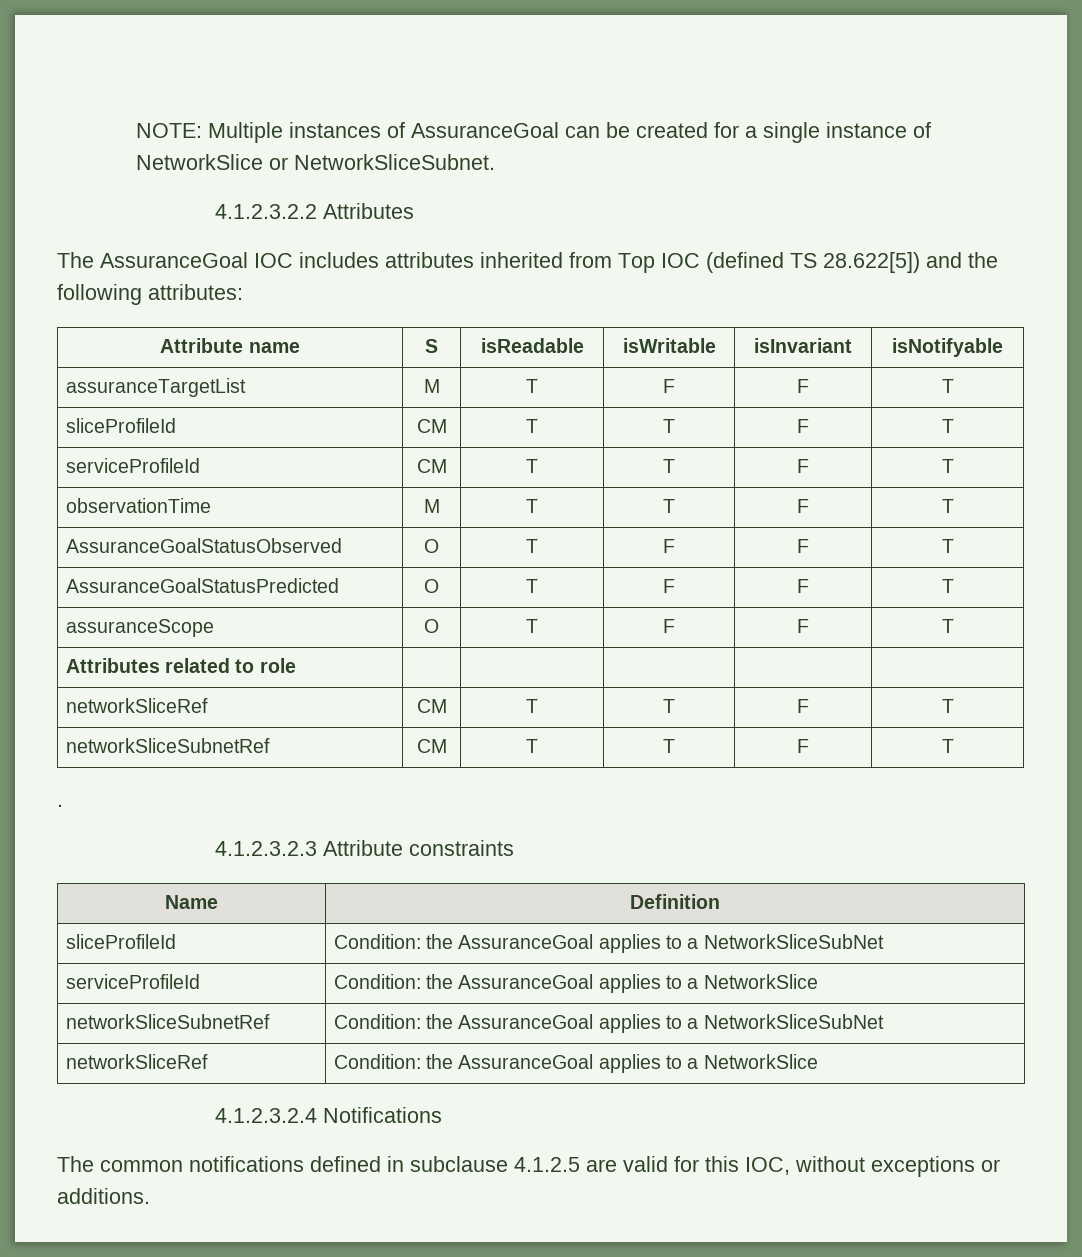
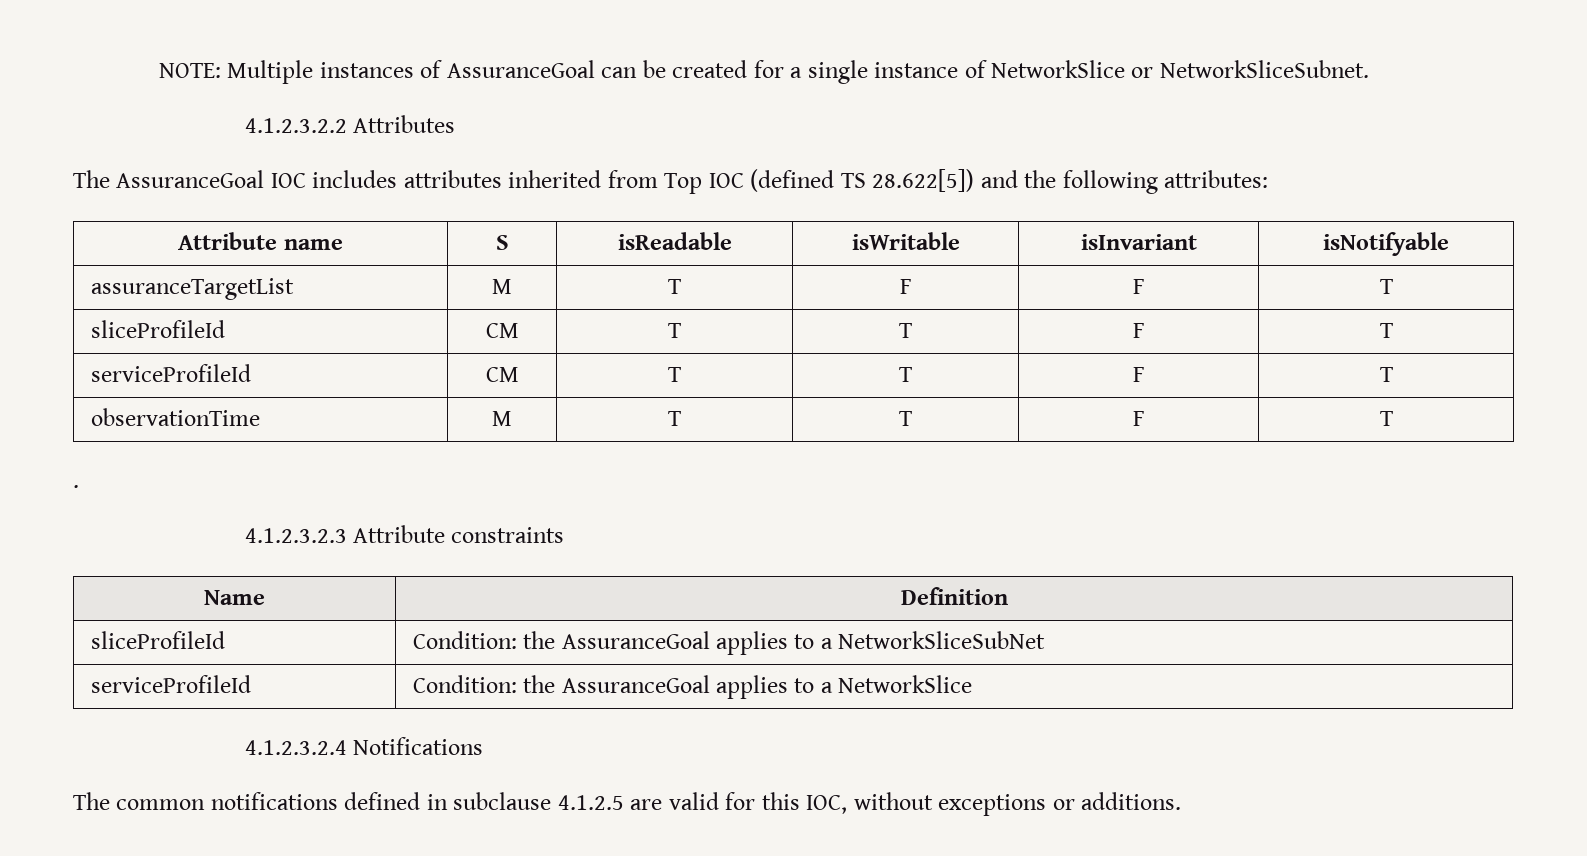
[65,538,342,553] [424,539,439,553] [526,539,538,553] [663,539,675,553] [797,539,809,553] [941,539,954,553] [65,578,339,593] [424,579,439,593] [526,579,538,593] [663,579,675,593] [797,579,809,593] [941,579,954,593] [65,619,214,637] [424,619,439,633] [526,619,538,633] [663,619,675,633] [797,619,809,633] [941,619,954,633] [65,658,296,673] [65,698,208,713] [416,699,447,713] [526,699,538,713] [663,699,675,713] [797,699,809,713] [941,699,954,713] [65,738,270,753] [416,739,447,753] [526,739,538,753] [663,739,675,753] [797,739,809,753] [941,739,954,753] // AssuranceGoalStatusObserved | O | T | F | F | T // AssuranceGoalStatusPredicted | O | T | F | F | T // assuranceScope | O | T | F | F | T // Attributes related to role | | | | | // networkSliceRef | CM | T | T | F | T // networkSliceSubnetRef | CM | T | T | F | T -> (1393, 418) none
[65,1014,270,1029] [333,1014,884,1033] [65,1054,208,1069] [333,1054,818,1073] // networkSliceSubnetRef | Condition: the AssuranceGoal applies to a NetworkSliceSubNet // networkSliceRef | Condition: the AssuranceGoal applies to a NetworkSlice -> (973, 684) none

